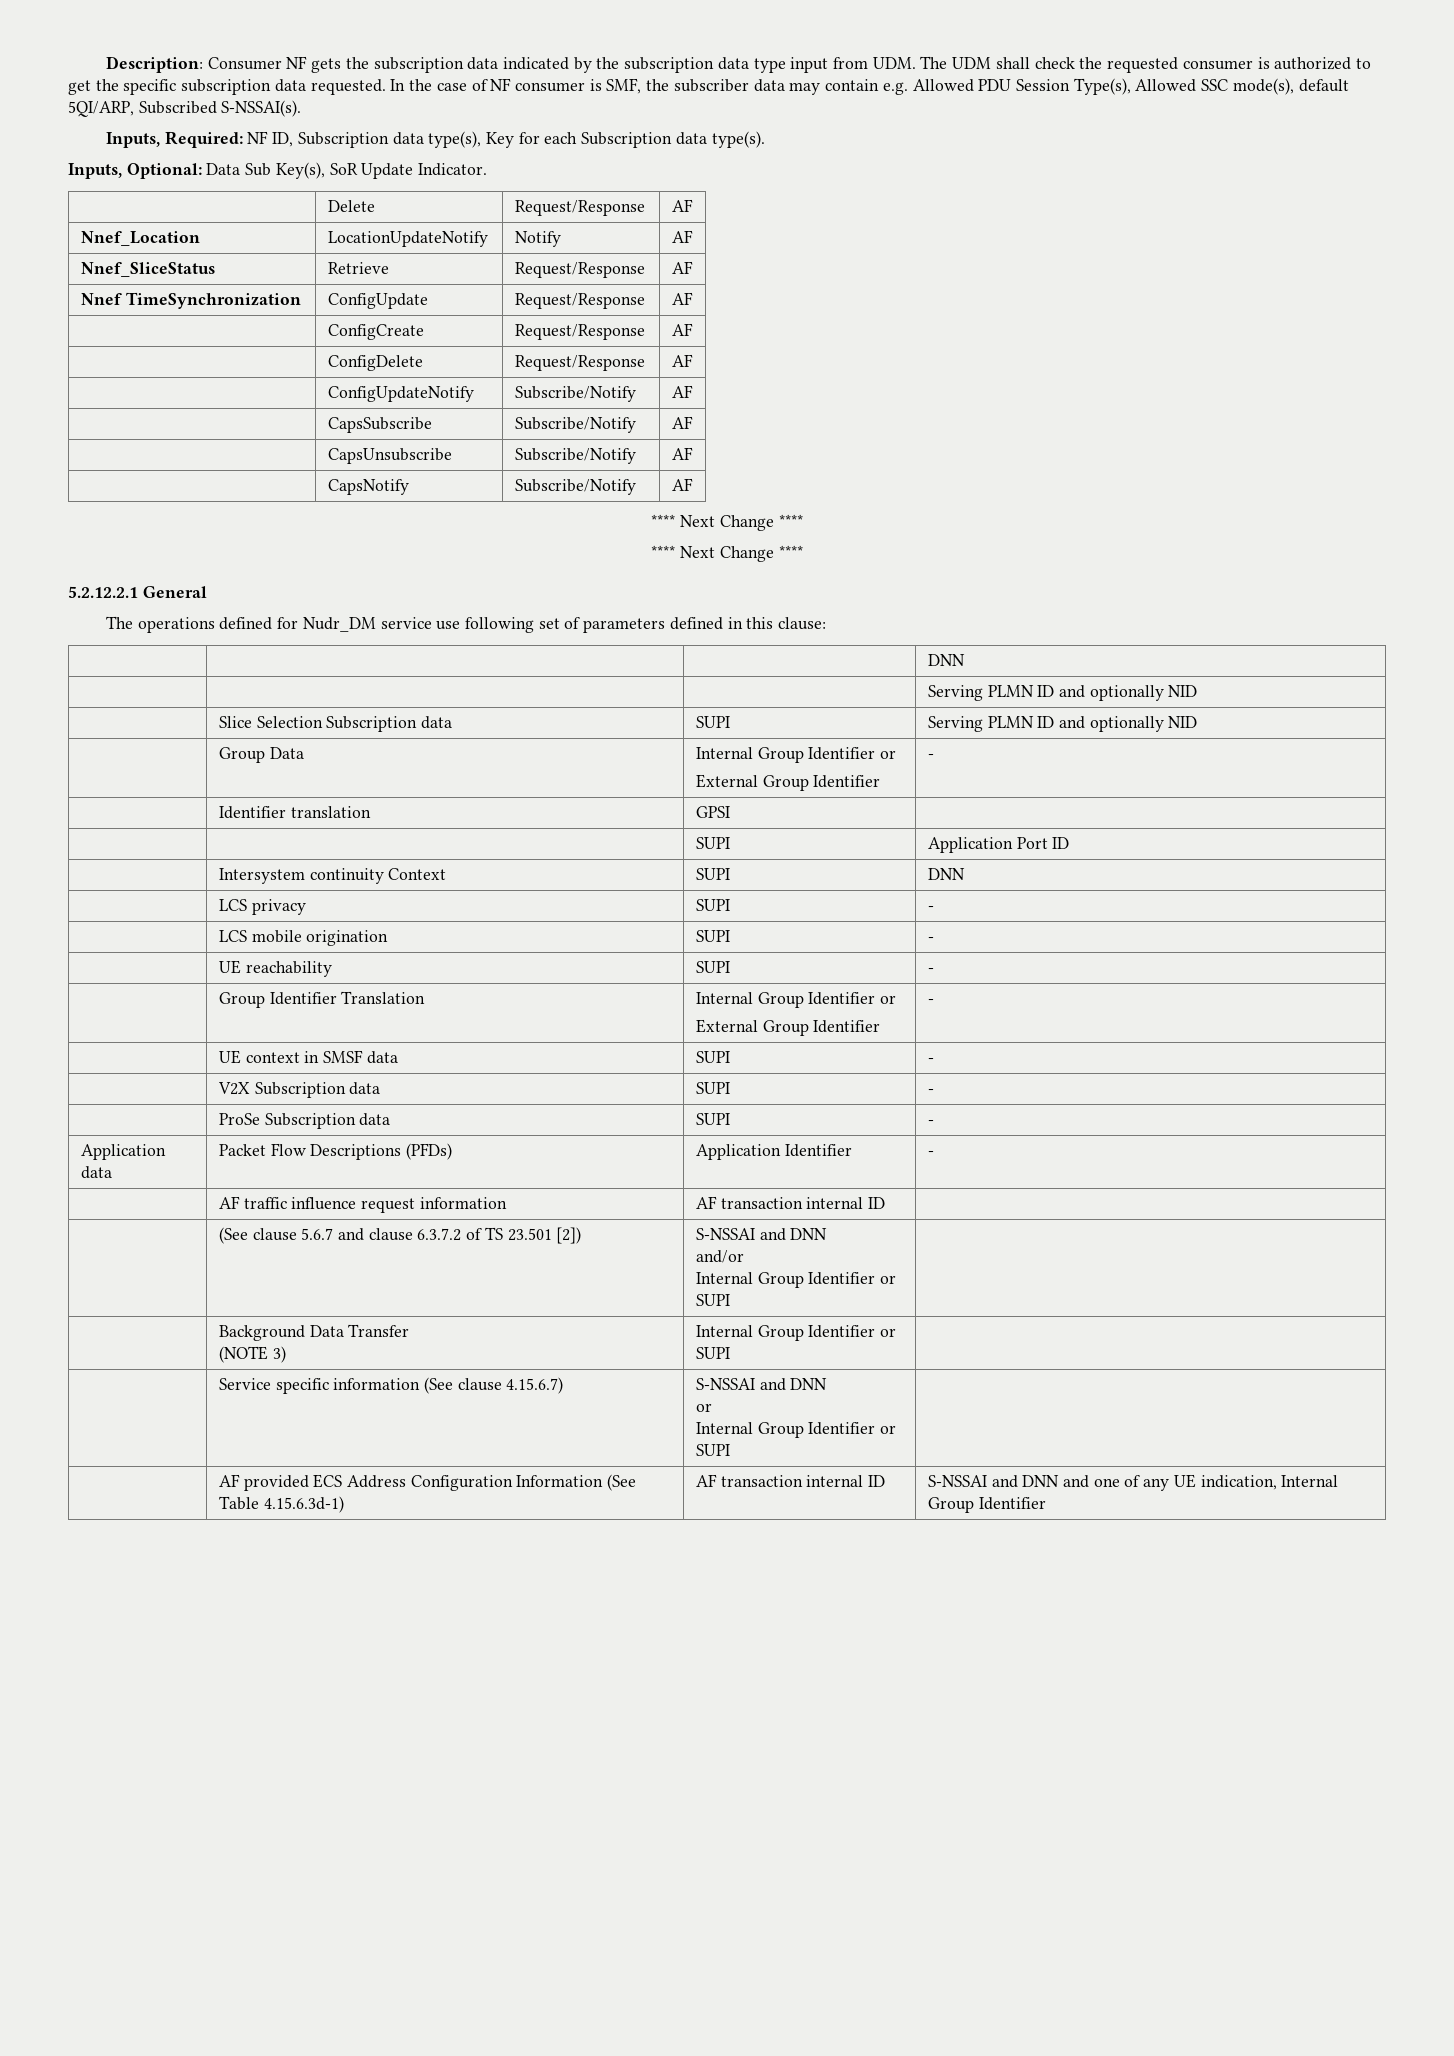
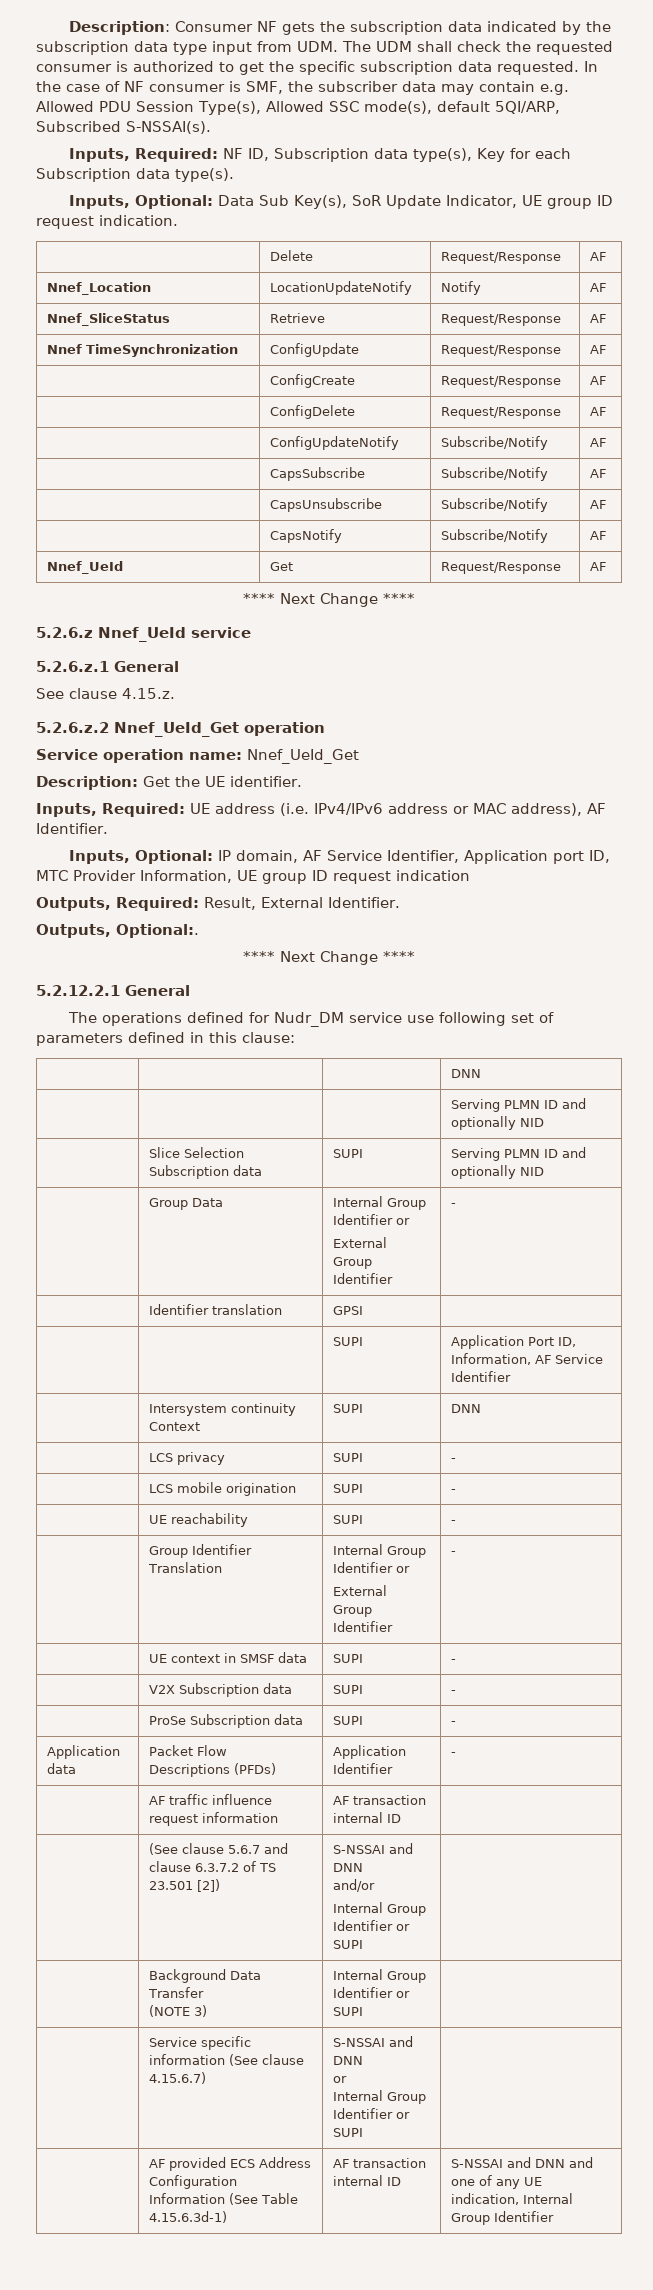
[418,163,488,176] Indicator. -> [446,195,614,209] [36,215,178,229] Indicator, UE group ID request indication.
[651,514,803,531] // **** Next Change **** -> [47,561,124,574] [270,562,294,571] [441,562,562,574] [590,562,607,571] [243,593,415,607] [36,627,251,642] [36,661,179,672] [36,688,175,699] [36,722,325,737] [36,749,359,764] [36,776,302,790] [36,803,606,817] [36,823,108,834] [69,850,611,864] [36,870,470,884] [36,897,400,911] [36,924,199,938] // Nnef_UeId | Get | Request/Response | AF // **** Next Change **** // 5.2.6.z Nnef_UeId service // 5.2.6.z.1 General // See clause 4.15.z. // 5.2.6.z.2 Nnef_UeId_Get operation // Service operation name: Nnef_UeId_Get // Description: Get the UE identifier. // Inputs, Required: UE address (i.e. IPv4/IPv6 address or MAC address), AF Identifier. // Inputs, Optional: IP domain, AF Service Identifier, Application port ID, MTC Provider Information, UE group ID request indication // Outputs, Required: Result, External Identifier. // Outputs, Optional:.
[1052,837,1070,849] ID -> [558,1337,577,1347] [451,1353,604,1365] [451,1371,512,1382] ID, Information, AF Service Identifier

